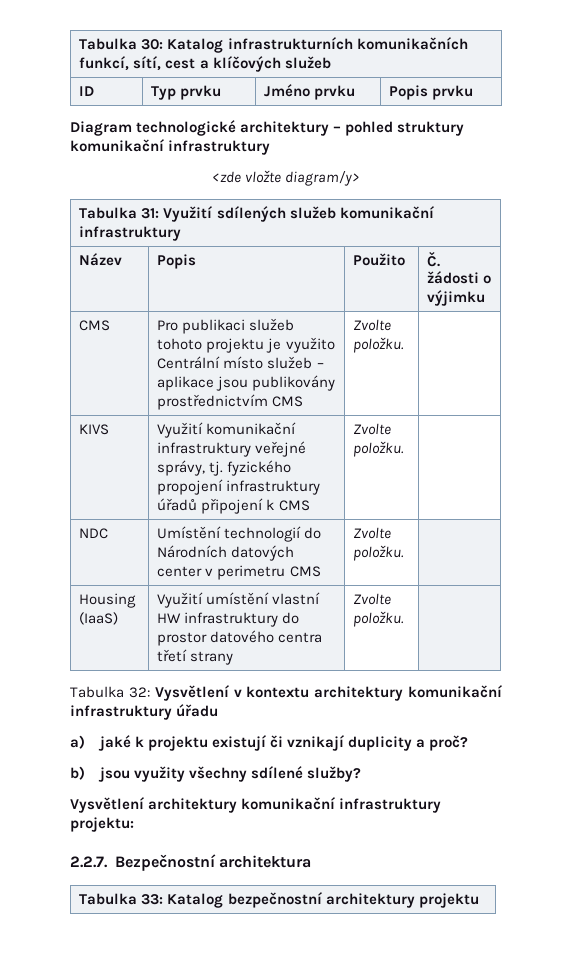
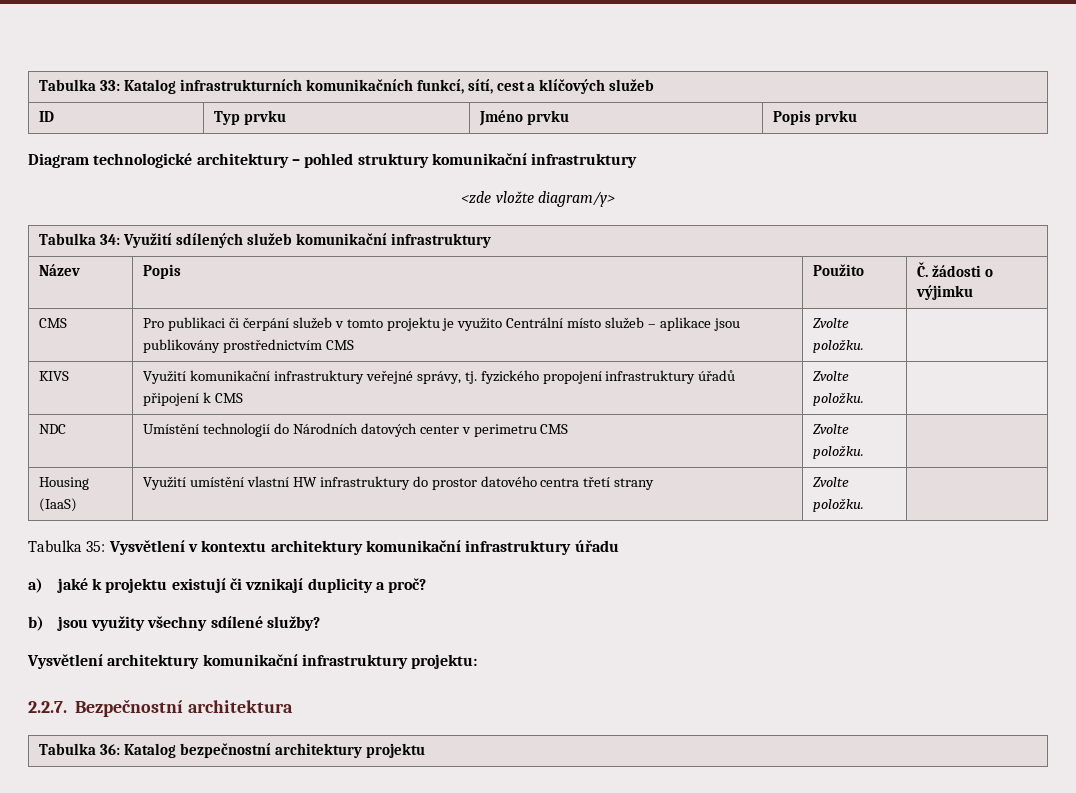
[79,38,164,50] Tabulka 30: -> [39,79,121,91] Tabulka 33:
[141,208,160,219] 31: -> [100,234,121,245] 34:
[249,318,295,331] [157,338,203,350] služeb tohoto -> [228,317,383,331] či čerpání služeb v tomto
[128,687,150,698] 32: -> [86,541,106,552] 35:
[141,894,164,905] 33: -> [100,744,121,755] 36:

